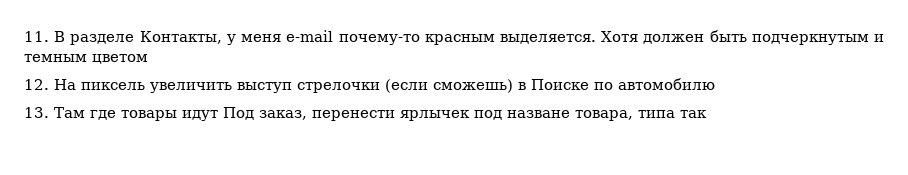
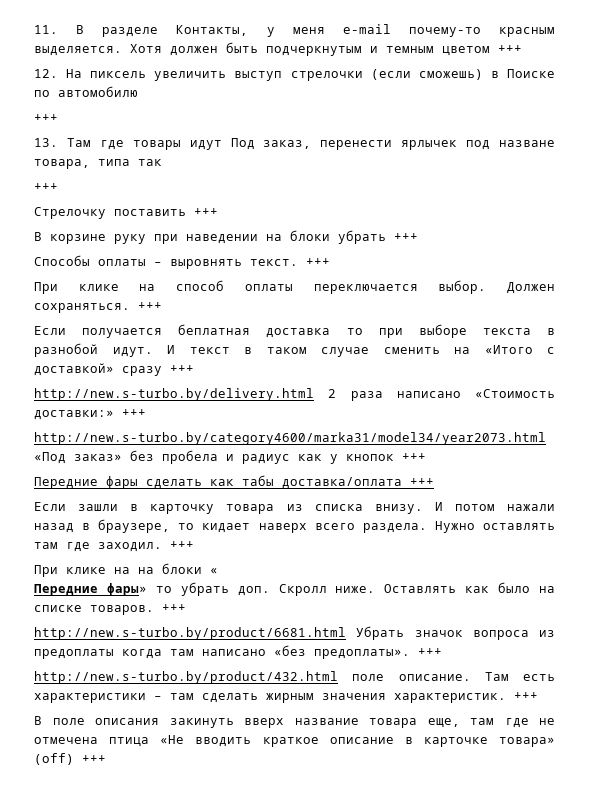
(148, 59) none -> [498,45,522,53] +++
(715, 84) none -> [34,114,58,122] // +++
(707, 114) none -> [34,183,58,191] [34,207,218,219] [34,230,418,244] [34,255,330,269] [34,280,555,294] [34,302,162,313] [34,324,555,338] [34,343,555,357] [34,363,194,376] [34,388,555,401] [34,409,146,420] [34,432,546,445] [34,450,426,464] [34,475,434,489] [34,502,556,514] [34,519,555,533] [34,541,194,552] [34,563,218,577] [34,582,555,596] [34,604,186,615] [34,626,555,640] [34,645,442,659] [34,671,555,684] [34,692,538,703] [34,716,555,728] [34,735,555,747] [34,753,106,765] // +++ // Стрелочку поставить +++ // В корзине руку при наведении на блоки убрать +++ // Способы оплаты – выровнять текст. +++ // При клике на способ оплаты переключается выбор. Должен сохраняться. +++ // Если получается беплатная доставка то при выборе текста в разнобой идут. И текст в таком случае сменить на «Итого с доставкой» сразу +++ // http://new.s-turbo.by/delivery.html 2 раза написано «Стоимость доставки:» +++ // http://new.s-turbo.by/category4600/marka31/model34/year2073.html «Под заказ» без пробела и радиус как у кнопок +++ // Передние фары сделать как табы доставка/оплата +++ // Если зашли в карточку товара из списка внизу. И потом нажали назад в браузере, то кидает наверх всего раздела. Нужно оставлять там где заходил. +++ // При клике на на блоки « // Передние фары» то убрать доп. Скролл ниже. Оставлять как было на списке товаров. +++ // http://new.s-turbo.by/product/6681.html Убрать значок вопроса из предоплаты когда там написано «без предоплаты». +++ // http://new.s-turbo.by/product/432.html поле описание. Там есть характеристики – там сделать жирным значения характеристик. +++ // В поле описания закинуть вверх название товара еще, там где не отмечена птица «Не вводить краткое описание в карточке товара» (off) +++

